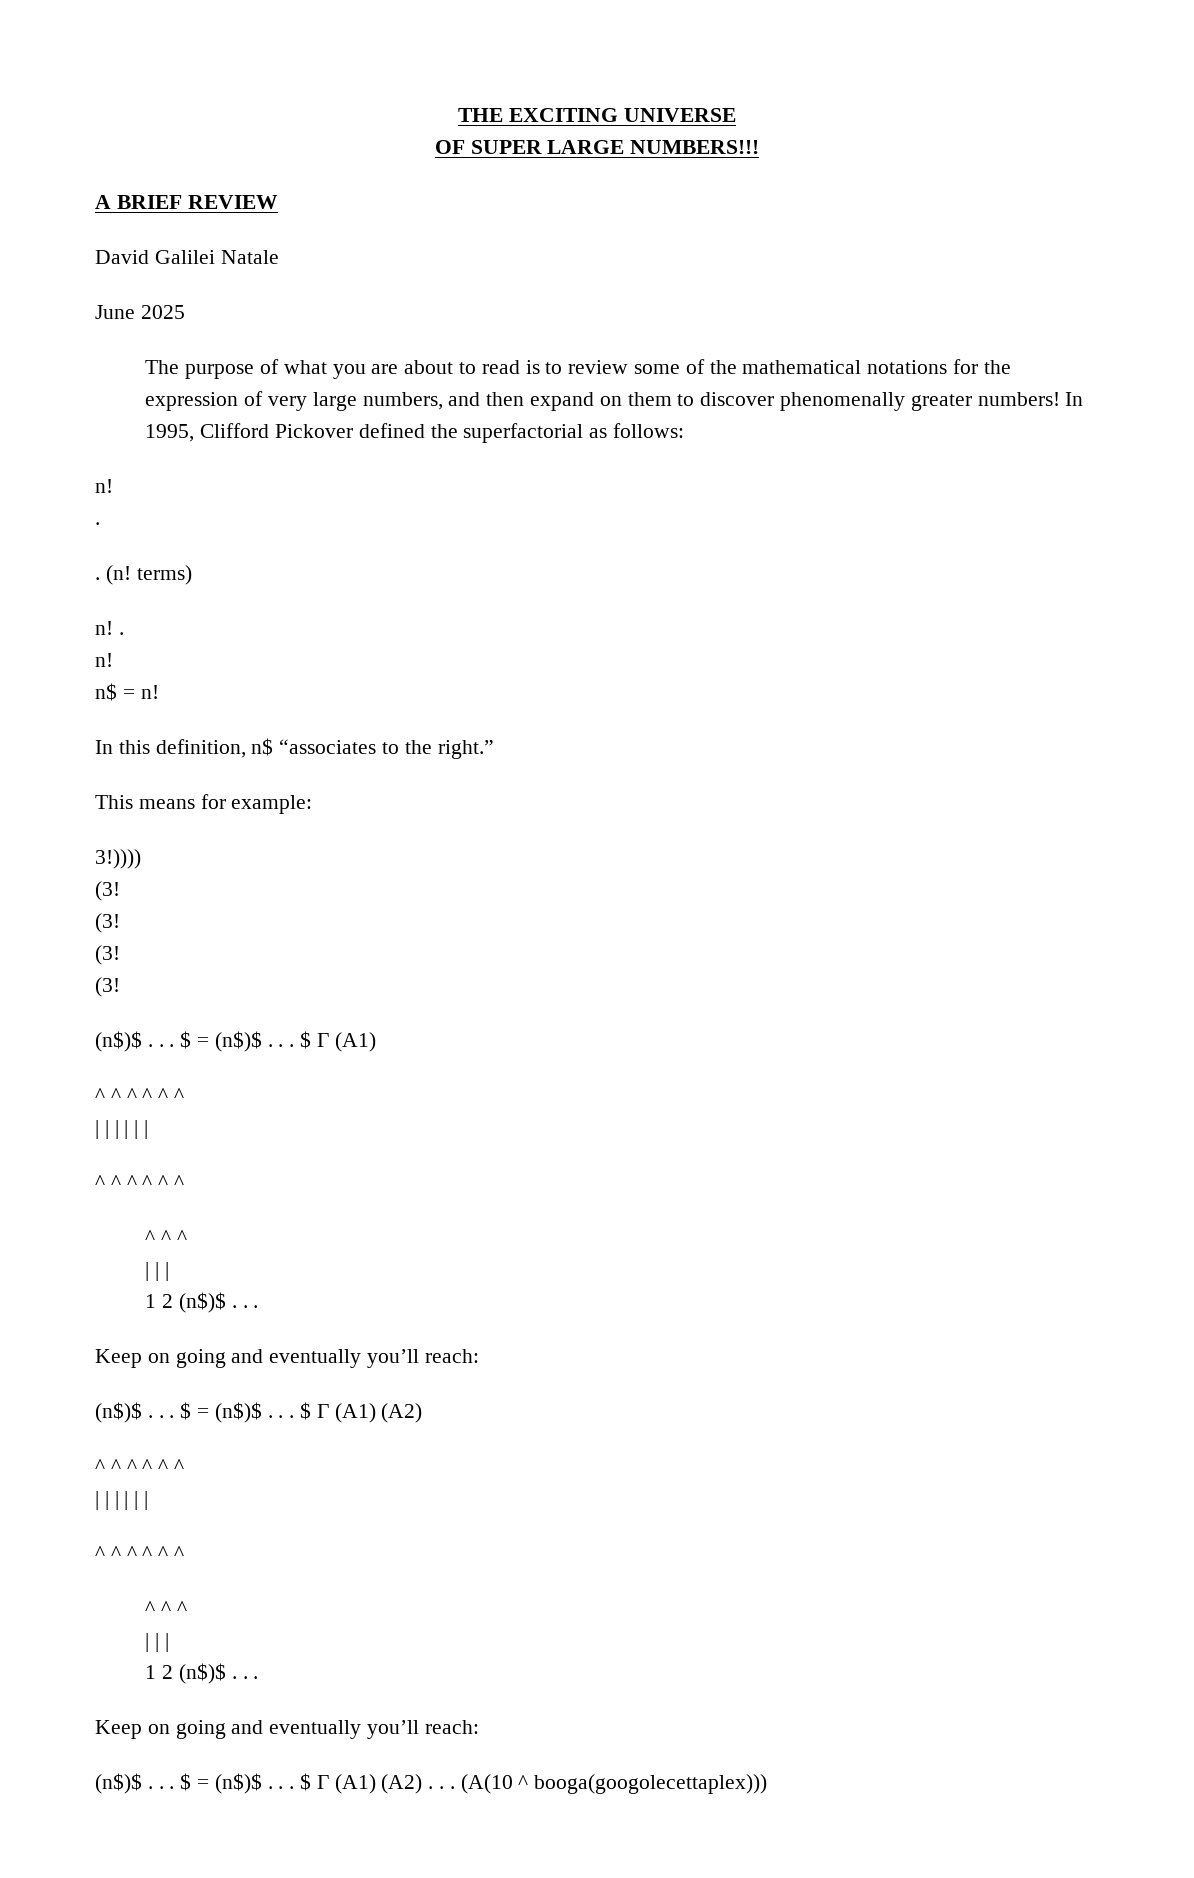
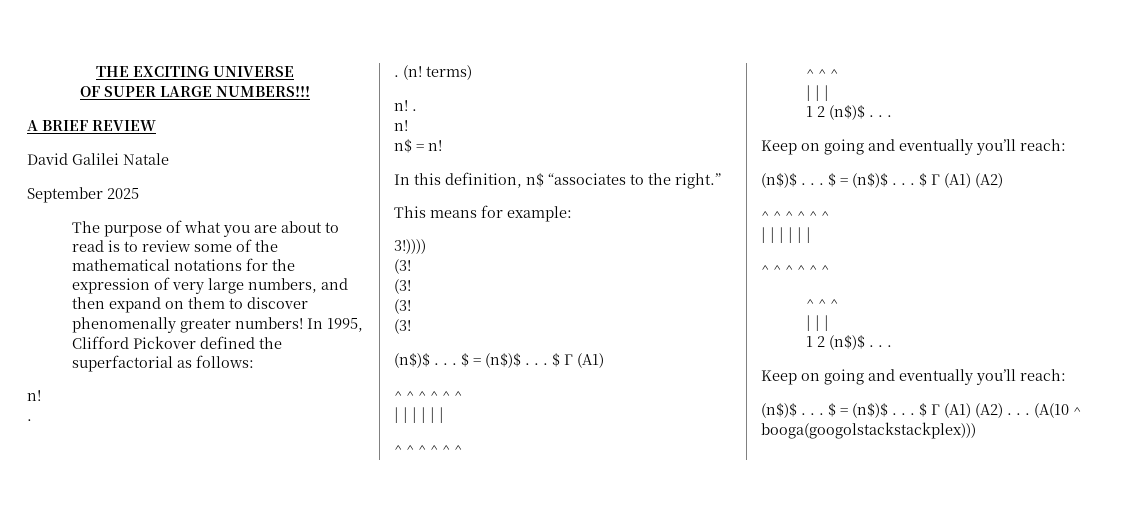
[95,305,135,319] June -> [27,187,103,203] September
[534,1774,768,1794] booga(googolecettaplex))) -> [761,422,976,439] booga(googolstackstackplex)))

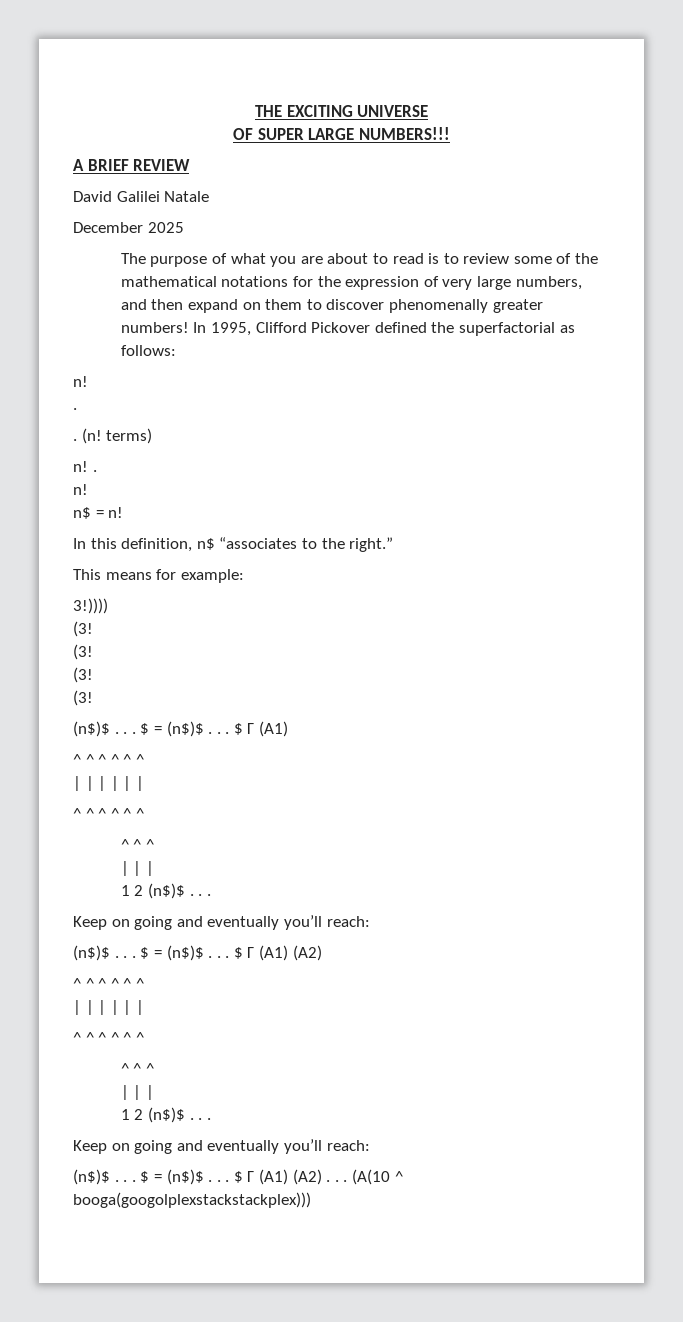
[27,187,103,203] September -> [73,222,143,233] December
[761,422,976,439] booga(googolstackstackplex))) -> [73,1192,311,1208] booga(googolplexstackstackplex)))

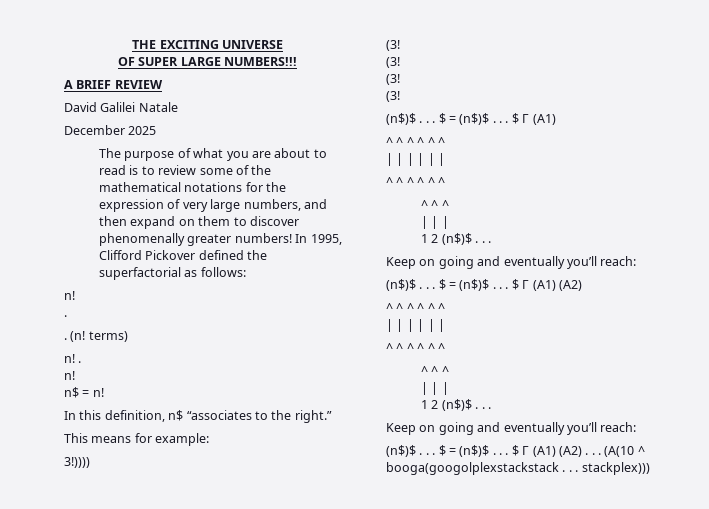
[73,1192,311,1208] booga(googolplexstackstackplex))) -> [386,462,650,475] booga(googolplexstackstack . . . stackplex)))

